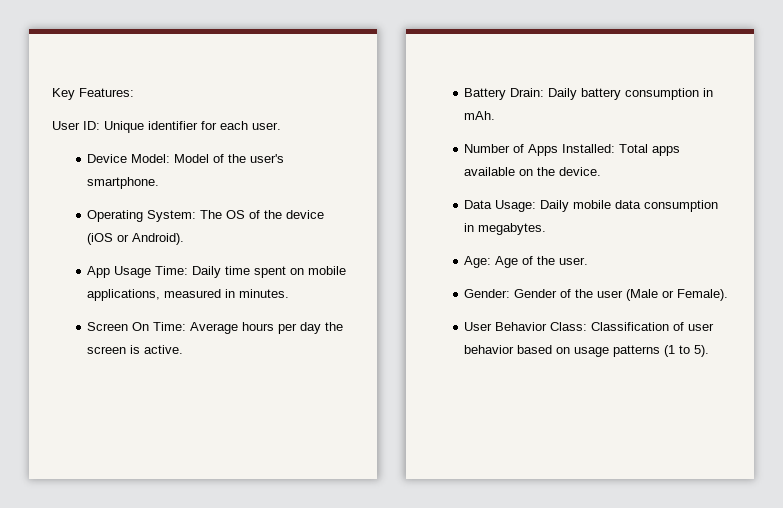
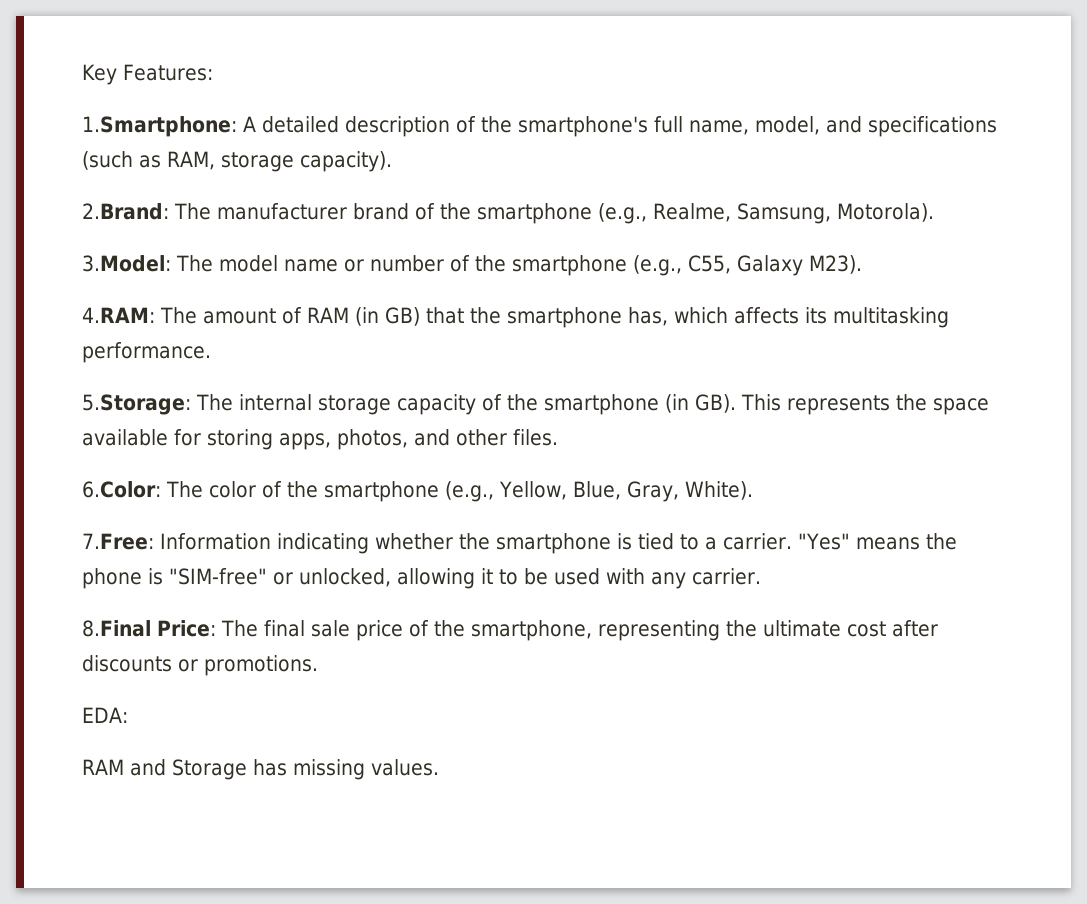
[52,121,281,133] [87,154,285,163] [87,177,160,189] [87,210,325,222] [87,233,185,245] [87,266,347,278] [87,289,290,301] [87,322,344,334] [87,345,184,354] [464,88,714,100] [464,111,496,120] [464,144,681,156] [464,167,602,176] [464,200,719,212] [464,223,547,235] [464,256,589,268] [464,289,729,301] [464,322,715,331] [464,345,710,357] User ID: Unique identifier for each user. // Device Model: Model of the user's smartphone. // Operating System: The OS of the device (iOS or Android). // App Usage Time: Daily time spent on mobile applications, measured in minutes. // Screen On Time: Average hours per day the screen is active. // Battery Drain: Daily battery consumption in mAh. // Number of Apps Installed: Total apps available on the device. // Data Usage: Daily mobile data consumption in megabytes. // Age: Age of the user. // Gender: Gender of the user (Male or Female). // User Behavior Class: Classification of user behavior based on usage patterns (1 to 5). -> [82,116,997,137] [82,151,392,172] [82,203,934,224] [82,255,862,276] [82,307,949,328] [82,342,211,363] [82,394,989,415] [82,429,558,450] [82,481,753,502] [82,533,957,554] [82,568,761,589] [82,620,938,641] [82,655,318,676] [82,707,128,723] [82,759,439,780] 1.Smartphone: A detailed description of the smartphone's full name, model, and specifications (such as RAM, storage capacity). // 2.Brand: The manufacturer brand of the smartphone (e.g., Realme, Samsung, Motorola). // 3.Model: The model name or number of the smartphone (e.g., C55, Galaxy M23). // 4.RAM: The amount of RAM (in GB) that the smartphone has, which affects its multitasking performance. // 5.Storage: The internal storage capacity of the smartphone (in GB). This represents the space available for storing apps, photos, and other files. // 6.Color: The color of the smartphone (e.g., Yellow, Blue, Gray, White). // 7.Free: Information indicating whether the smartphone is tied to a carrier. "Yes" means the phone is "SIM-free" or unlocked, allowing it to be used with any carrier. // 8.Final Price: The final sale price of the smartphone, representing the ultimate cost after discounts or promotions. // EDA: // RAM and Storage has missing values.

